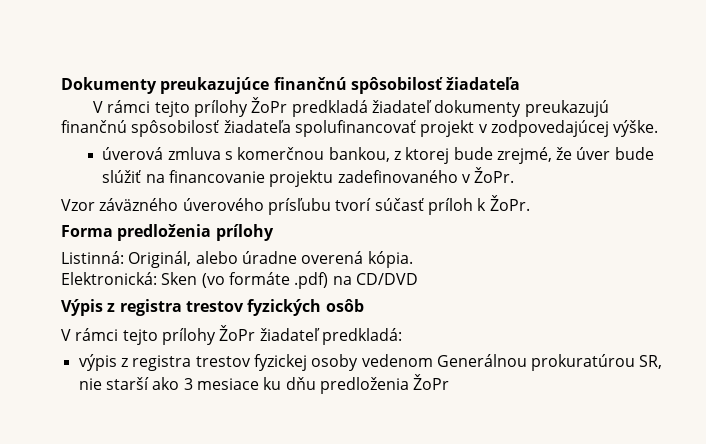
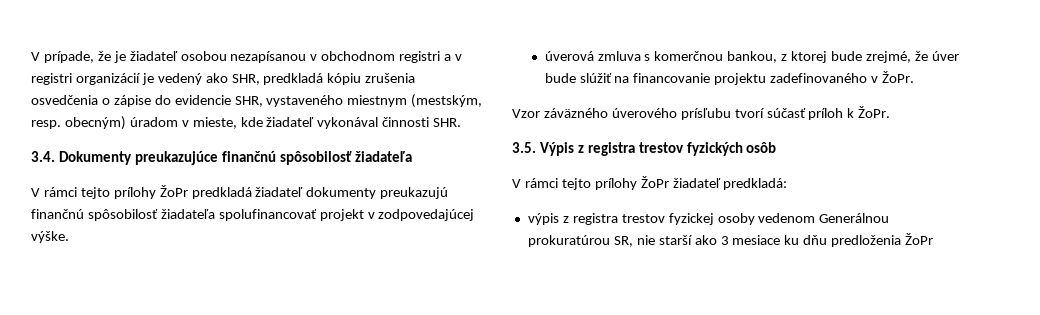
(61, 85) none -> [31,51,463,63] [31,73,416,85] [31,94,483,108] [31,116,462,130] [31,151,55,162] V prípade, že je žiadateľ osobou nezapísanou v obchodnom registri a v registri organizácií je vedený ako SHR, predkladá kópiu zrušenia osvedčenia o zápise do evidencie SHR, vystaveného miestnym (mestským, resp. obecným) úradom v mieste, kde žiadateľ vykonával činnosti SHR. // 3.4.
[61,224,274,241] [61,251,413,268] [61,272,418,289] Forma predloženia prílohy // Listinná: Originál, alebo úradne overená kópia. // Elektronická: Sken (vo formáte .pdf) na CD/DVD // -> [512,142,536,153] 3.5.

